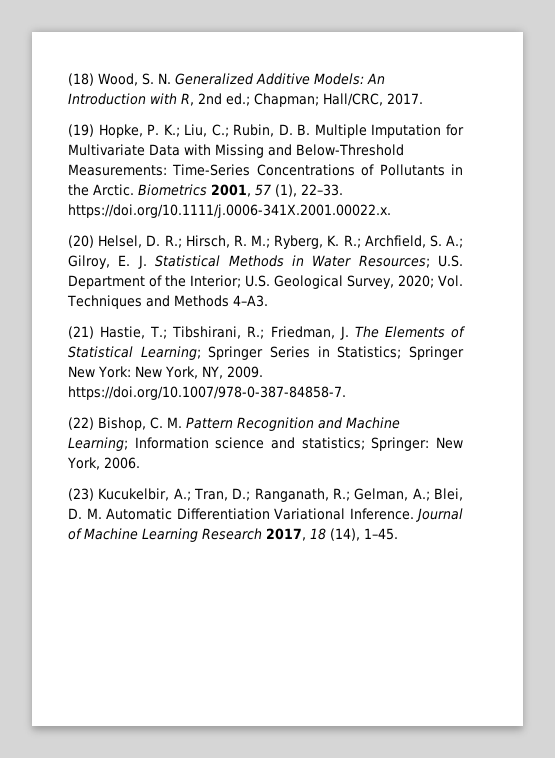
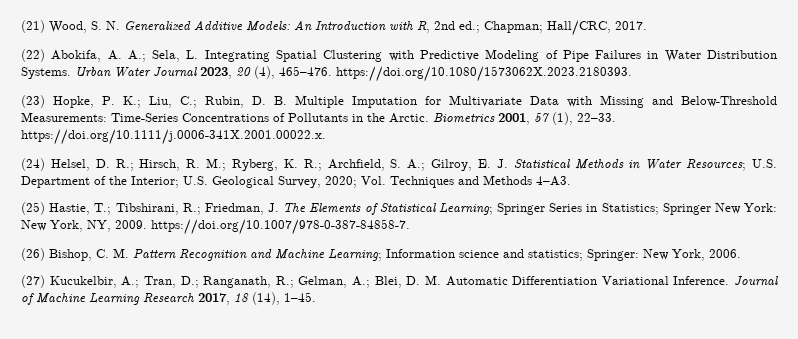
[68,73,94,86] (18) -> [21,20,45,33] (21)
[68,124,94,137] (19) -> [21,49,777,62] [21,66,632,82] [21,95,45,108] (22) Abokifa, A. A.; Sela, L. Integrating Spatial Clustering with Predictive Modeling of Pipe Failures in Water Distribution Systems. Urban Water Journal 2023, 20 (4), 465–476. https://doi.org/10.1080/1573062X.2023.2180393. // (23)
[68,235,94,248] (20) -> [21,158,45,171] (24)
[68,326,94,339] (21) -> [21,202,45,215] (25)
[68,417,94,430] (22) -> [21,248,45,261] (26)
[68,488,94,501] (23) -> [21,275,45,288] (27)

